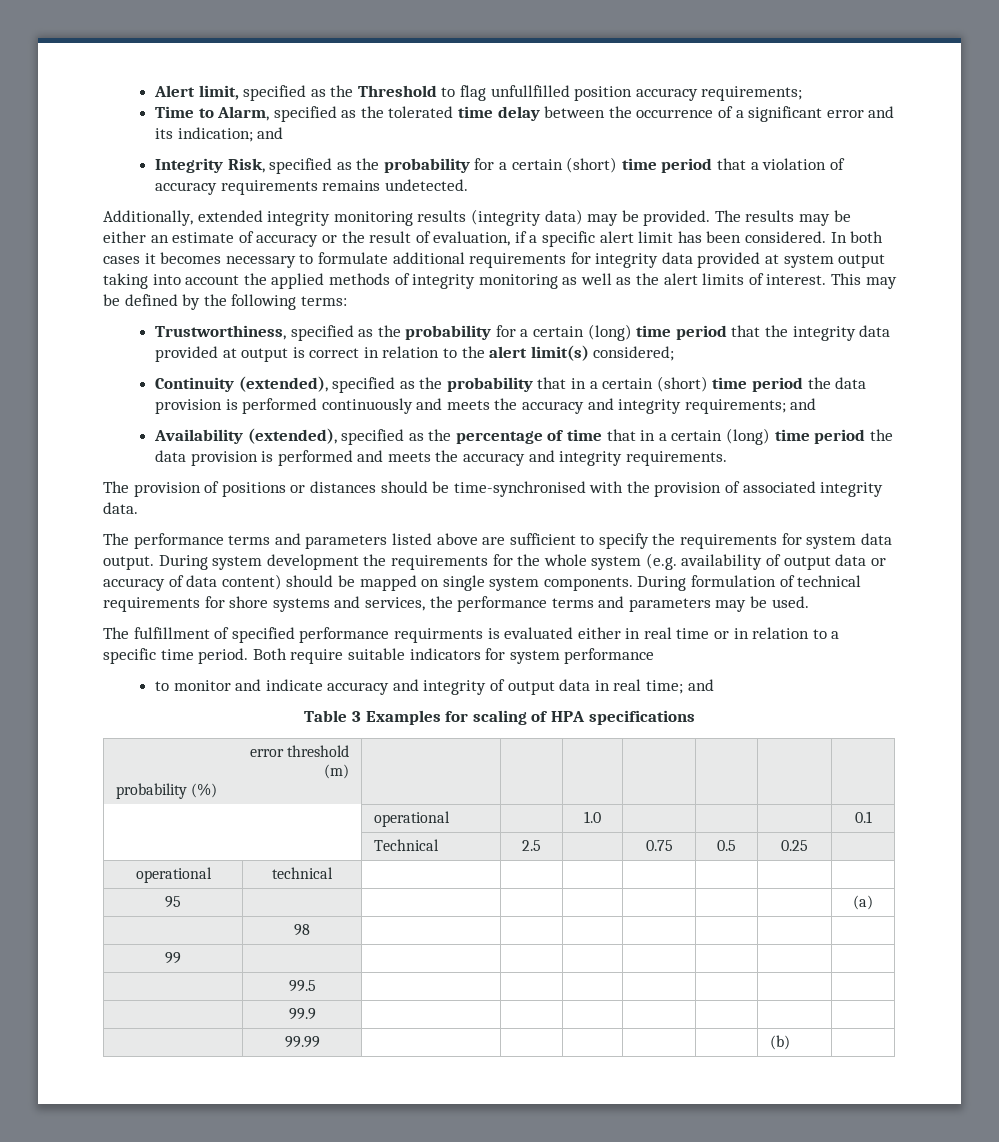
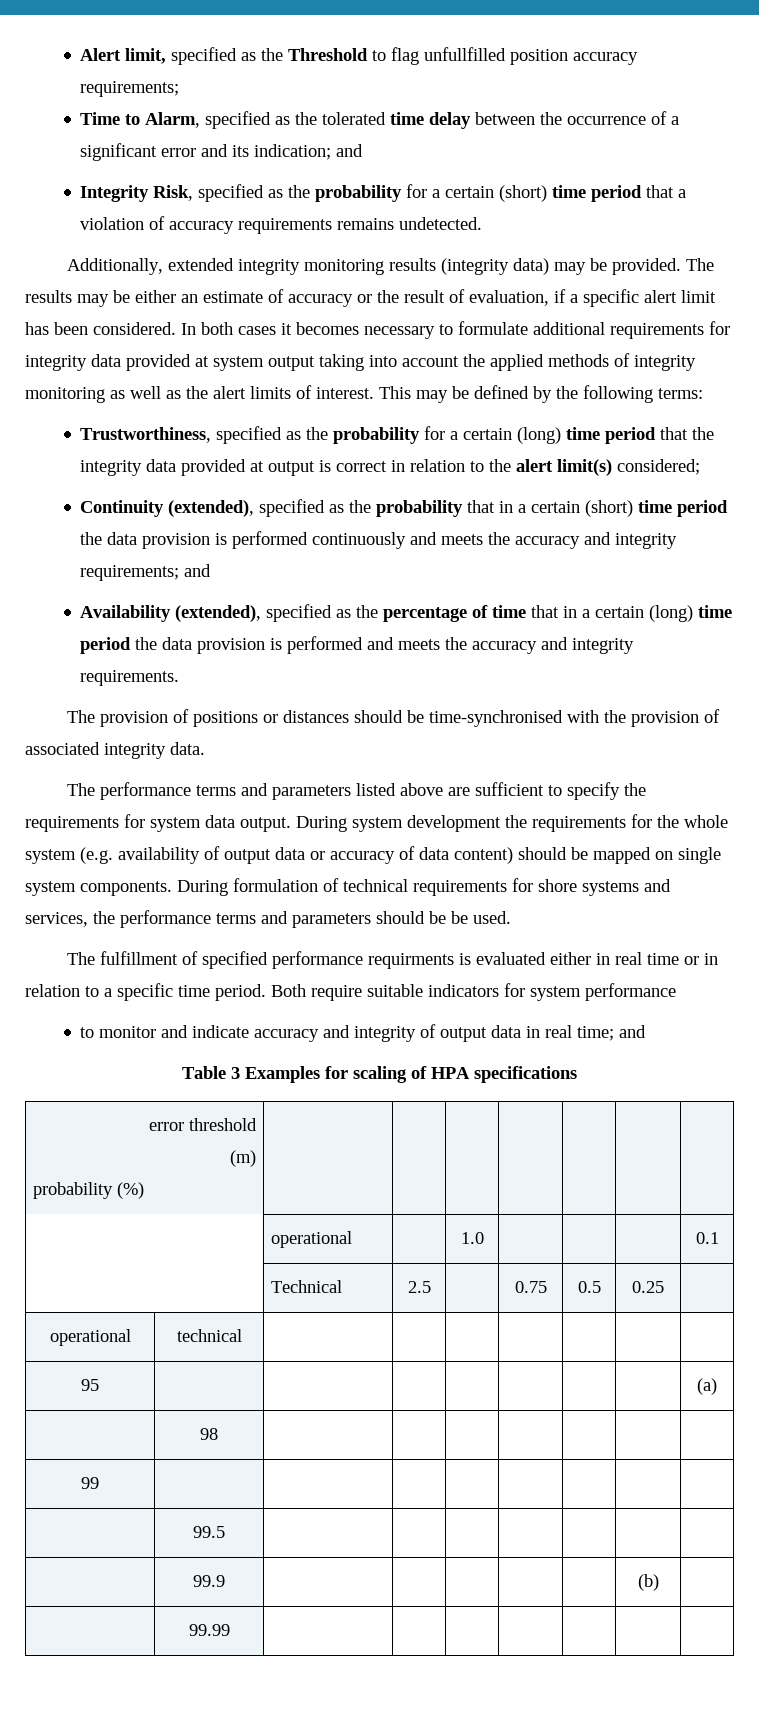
[715,600,747,612] may -> [376,911,446,924] should be
(316, 1014) none -> [637,1574,659,1591] (b)
[769,1035,790,1050] (b) -> (230, 1630) none

